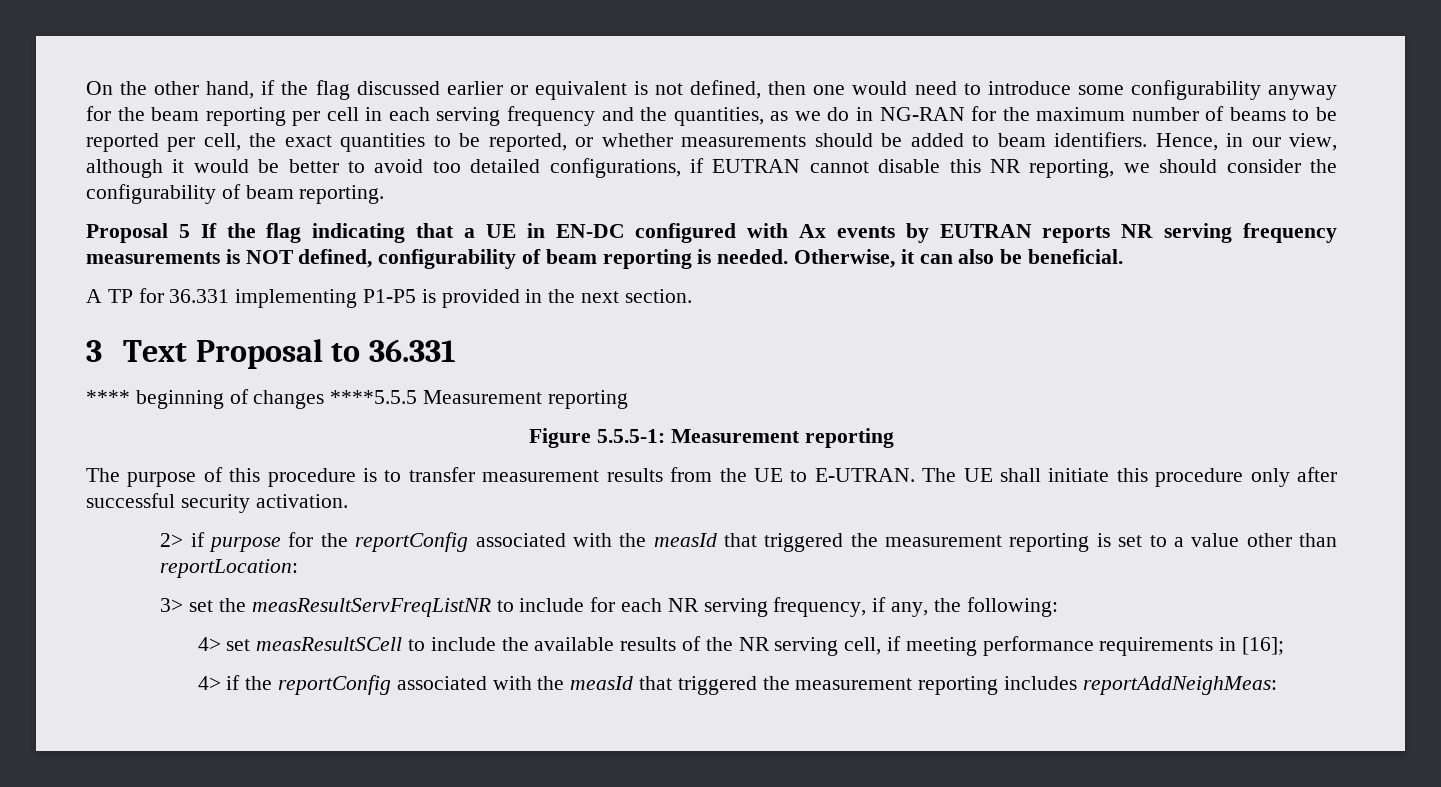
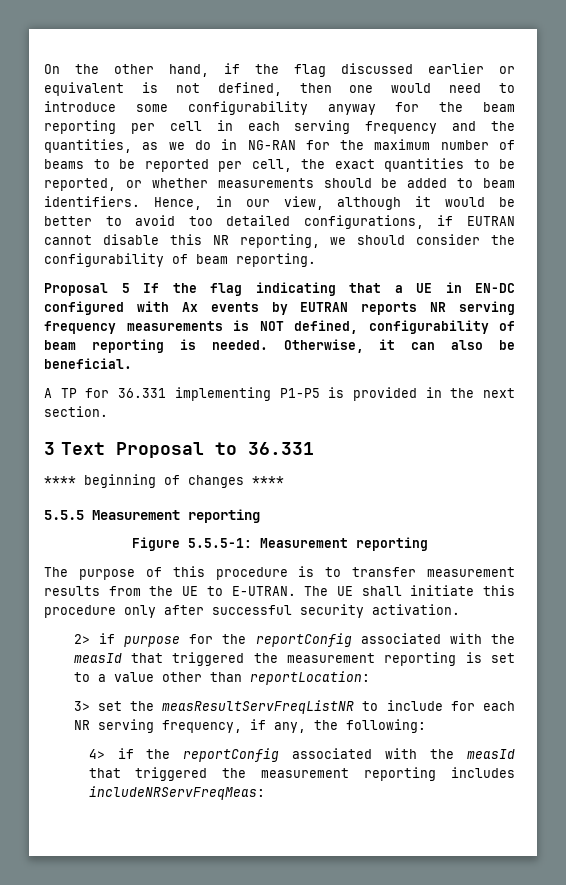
[330,390,418,404] ****5.5.5 -> [252,476,284,485] [44,510,84,520] **** // 5.5.5
[197,636,1285,656] // 4> set measResultSCell to include the available results of the NR serving cell, if meeting performance requirements in [16]; -> (426, 726) none
[1082,676,1277,695] reportAddNeighMeas: -> [88,786,265,800] includeNRServFreqMeas:

